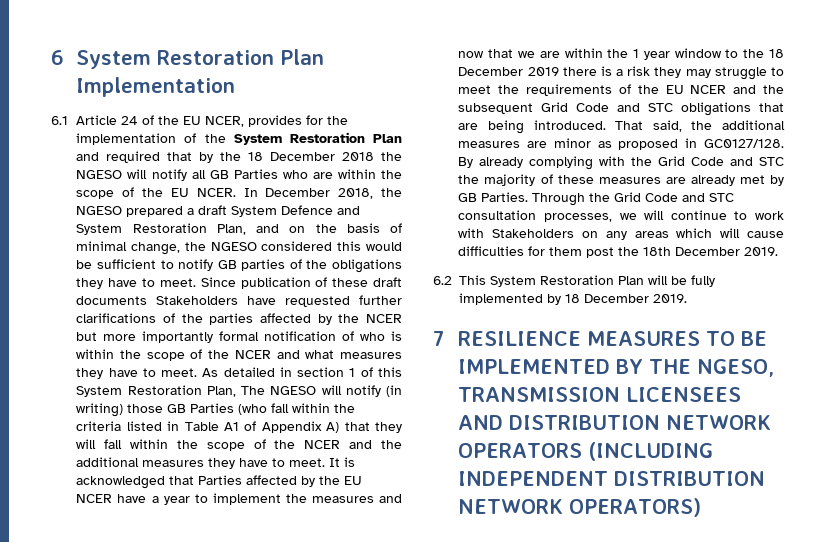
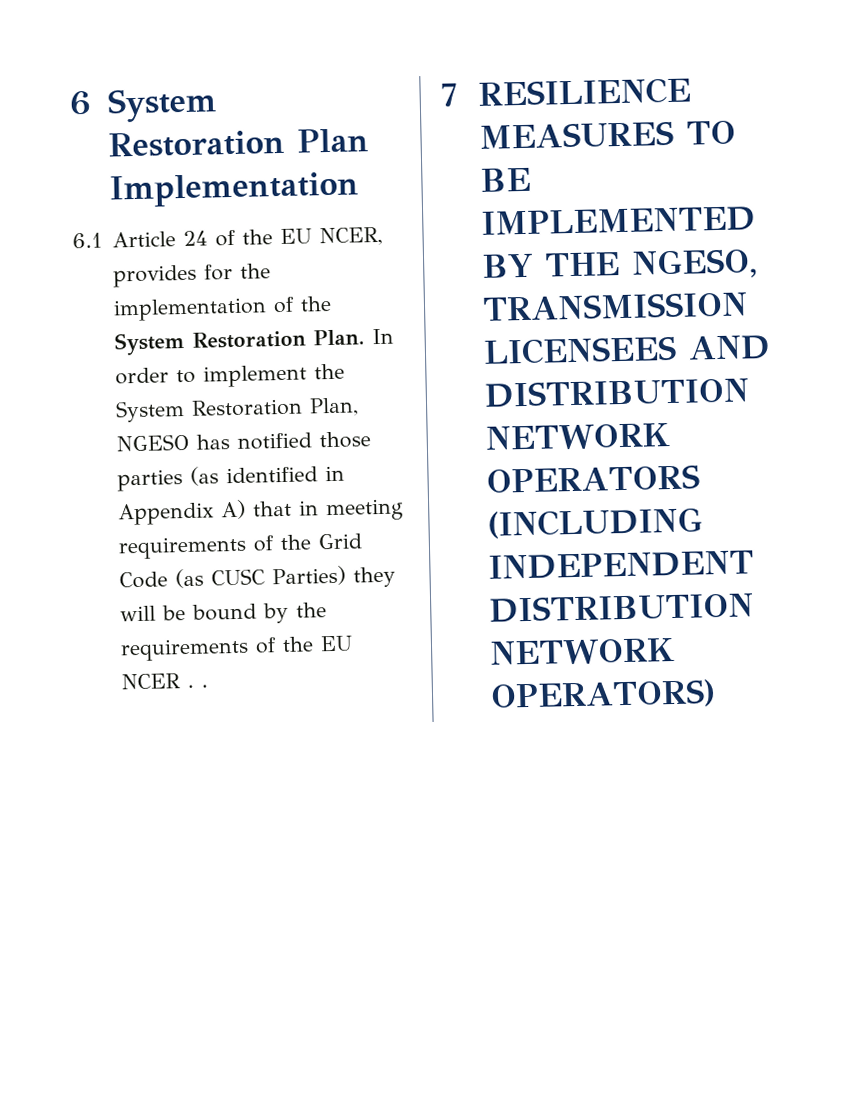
[373,134,402,143] [76,151,403,163] [76,169,403,181] [76,187,403,199] [76,205,361,217] [76,223,403,235] [76,241,402,255] [76,259,402,273] [76,277,403,289] [76,295,403,307] [76,313,402,325] [76,331,402,343] [76,349,402,361] [76,367,402,379] [76,385,403,397] [76,403,356,417] [76,421,403,433] [76,439,403,451] [76,457,356,469] [76,475,363,489] [76,493,402,505] [458,48,784,60] [458,66,784,80] [458,85,492,94] Plan and required that by the 18 December 2018 the NGESO will notify all GB Parties who are within the scope of the EU NCER. In December 2018, the NGESO prepared a draft System Defence and System Restoration Plan, and on the basis of minimal change, the NGESO considered this would be sufficient to notify GB parties of the obligations they have to meet. Since publication of these draft documents Stakeholders have requested further clarifications of the parties affected by the NCER but more importantly formal notification of who is within the scope of the NCER and what measures they have to meet. As detailed in section 1 of this System Restoration Plan, The NGESO will notify (in writing) those GB Parties (who fall within the criteria listed in Table A1 of Appendix A) that they will fall within the scope of the NCER and the additional measures they have to meet. It is acknowledged that Parties affected by the EU NCER have a year to implement the measures and now that we are within the 1 year window to the 18 December 2019 there is a risk they may struggle to meet -> [312,328,394,346] [114,363,345,388] [114,397,359,423] [115,431,371,452] [116,465,345,492] [117,498,404,526] [117,533,362,560] [118,565,396,589] [119,602,289,624] Plan. In order to implement the System Restoration Plan, NGESO has notified those parties (as identified in Appendix A) that in meeting requirements of the Grid Code (as CUSC Parties) they will be bound by
[733,85,785,94] [458,102,784,116] [458,120,785,134] [458,138,784,150] [458,156,785,170] [458,174,785,186] [458,192,735,206] [458,210,784,222] [458,228,785,240] [458,246,779,258] [433,275,715,287] [459,293,687,305] and the subsequent Grid Code and STC obligations that are being introduced. That said, the additional measures are minor as proposed in GC0127/128. By already complying with the Grid Code and STC the majority of these measures are already met by GB Parties. Through the Grid Code and STC consultation processes, we will continue to work with Stakeholders on any areas which will cause difficulties for them post the 18th December 2019. // 6.2 This System Restoration Plan will be fully implemented by 18 December 2019. -> [186,684,208,689] . .

